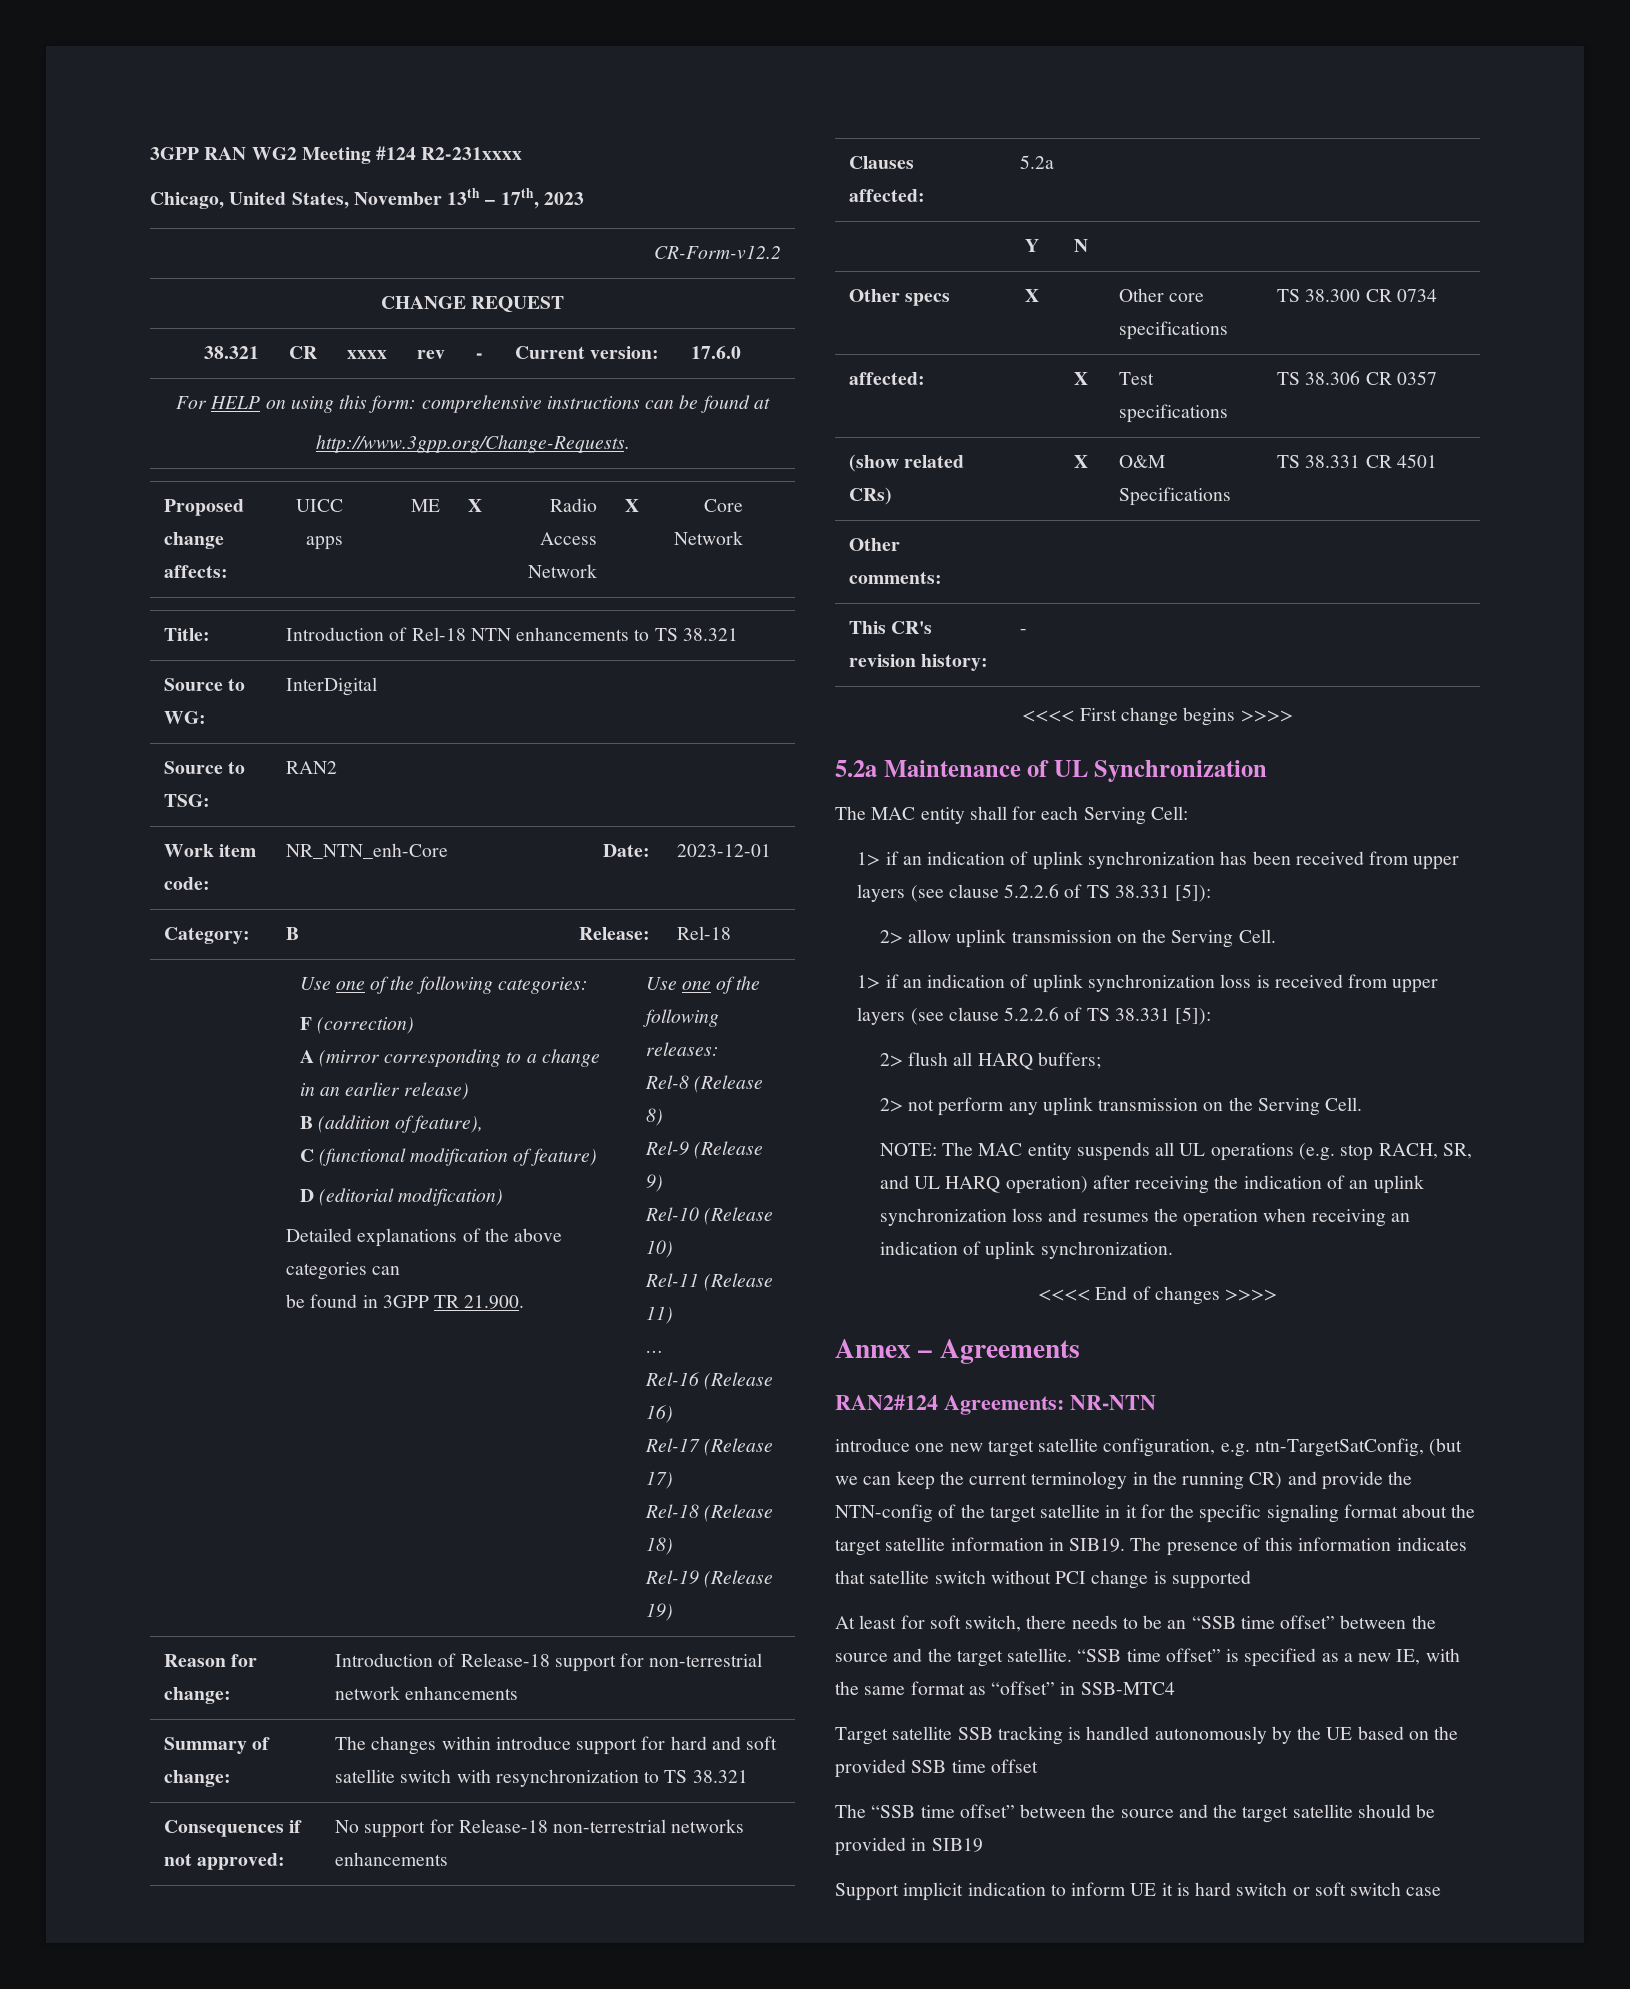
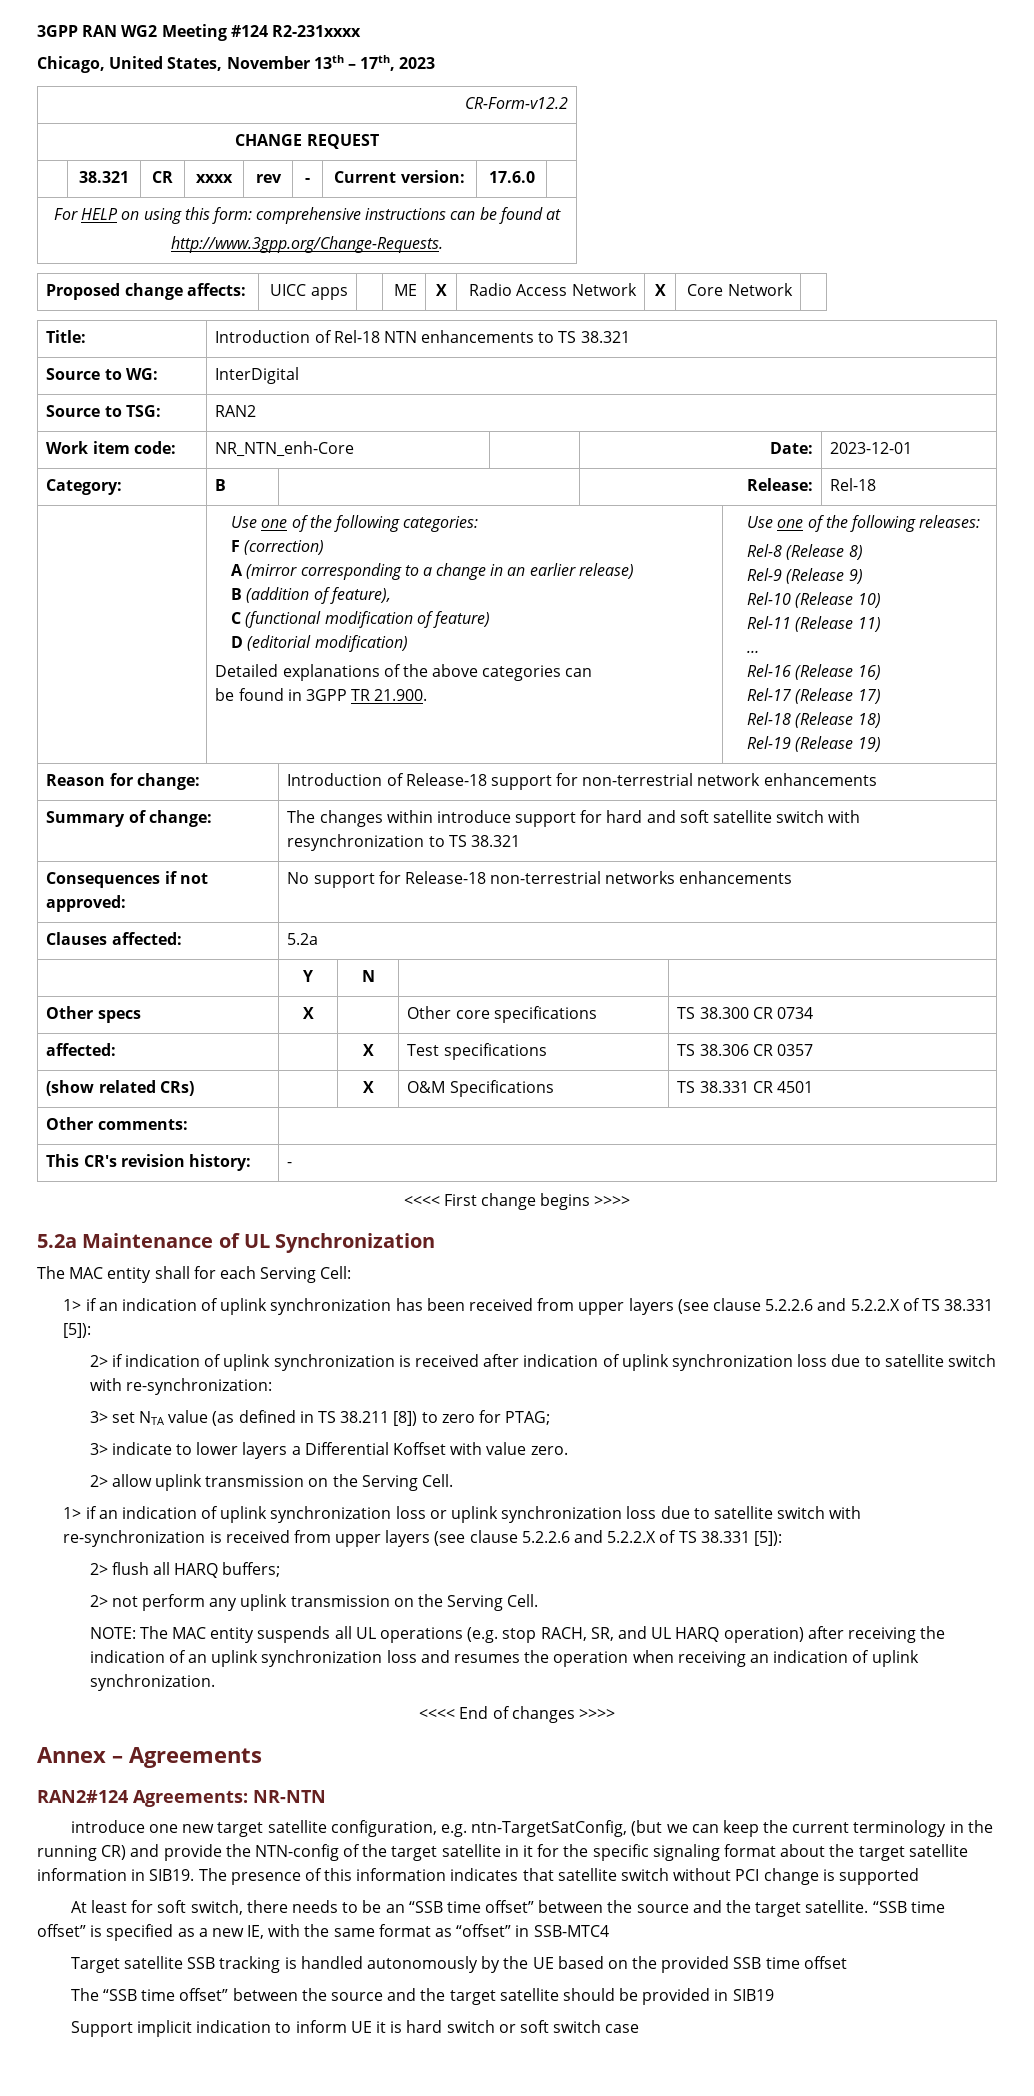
[1064,884,1212,902] of TS 38.331 [5]): -> [817,1298,994,1311] [63,1323,92,1338] [89,1354,996,1371] [89,1378,272,1395] [89,1410,551,1426] [89,1442,568,1459] and 5.2.2.X of TS 38.331 [5]): // 2> if indication of uplink synchronization is received after indication of uplink synchronization loss due to satellite switch with re-synchronization: // 3> set NTA value (as defined in TS 38.211 [8]) to zero for PTAG; // 3> indicate to lower layers a Differential Koffset with value zero.
(1252, 981) none -> [429,1506,862,1523] [63,1530,206,1547] or uplink synchronization loss due to satellite switch with re-synchronization
(1060, 1014) none -> [574,1530,657,1543] and 5.2.2.X

